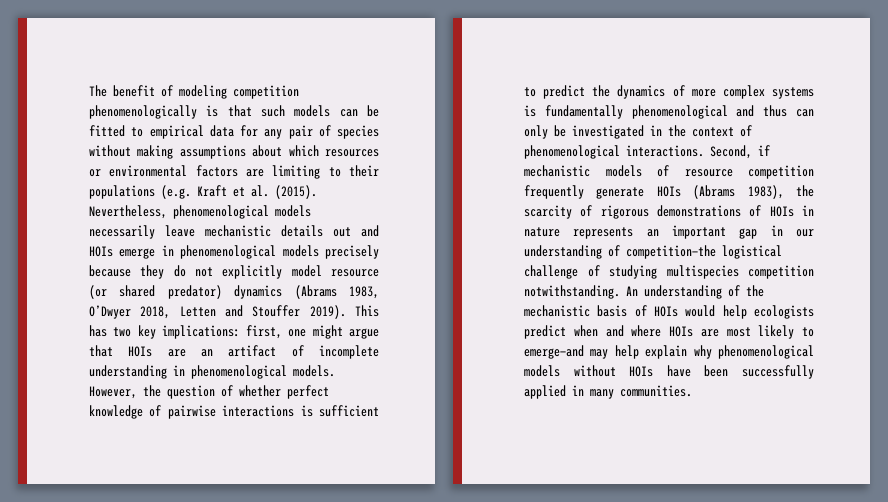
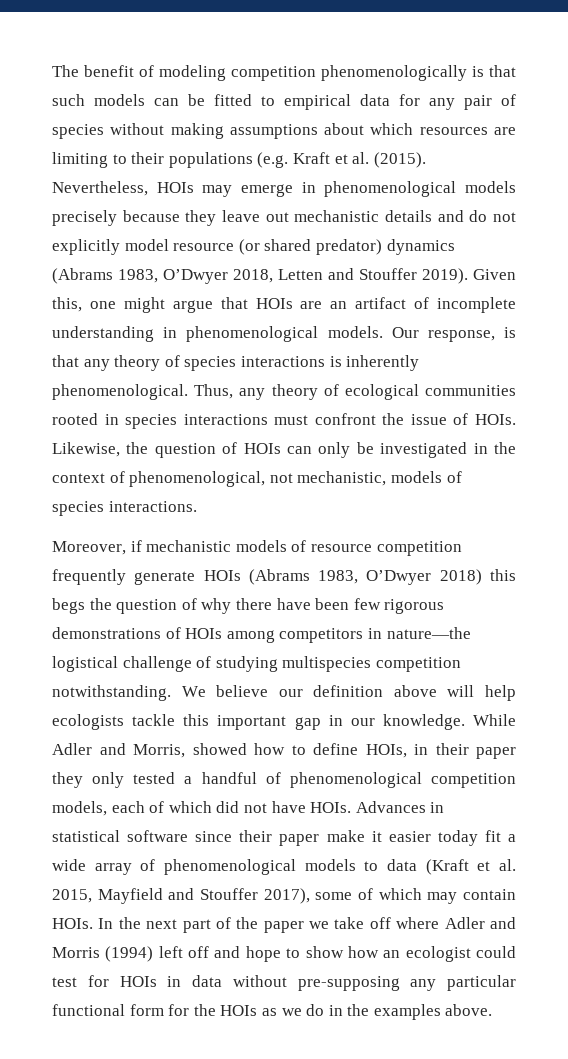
[89,165,238,177] or environmental factors -> (488, 131) none
[173,205,311,219] [89,225,379,239] [89,246,113,257] phenomenological models necessarily leave mechanistic details out and HOIs -> [156,182,233,197] HOIs may
(165, 272) none -> [222,210,464,222] leave out mechanistic details and
[355,305,379,317] [89,325,283,339] This has two key implications: first, -> [473,269,516,280] [52,297,82,312] Given this,
[89,385,329,399] [89,405,379,419] [524,85,814,99] [524,105,788,119] However, the question of whether perfect knowledge of pairwise interactions is sufficient to predict the dynamics of more complex systems is fundamentally phenomenological and thus -> [391,327,516,342] [52,355,420,371] [52,384,516,400] [52,413,516,429] [52,442,281,458] Our response, is that any theory of species interactions is inherently phenomenological. Thus, any theory of ecological communities rooted in species interactions must confront the issue of HOIs. Likewise, the question of HOIs
[524,145,620,159] phenomenological -> [129,471,462,487] [52,501,104,516] phenomenological, not mechanistic, models of species
[710,145,752,159] Second, -> [52,541,126,555] // Moreover,
[747,185,814,199] [524,205,814,219] [524,225,814,239] [524,245,716,259] 1983), the scarcity of rigorous demonstrations of HOIs in nature represents an important gap in our understanding of competition—the -> [318,569,516,585] [52,598,445,614] [52,627,471,643] 1983, O’Dwyer 2018) this begs the question of why there have been few rigorous demonstrations of HOIs among competitors in nature—the
[626,285,764,299] [524,305,814,319] [524,325,814,339] [524,345,814,359] [524,365,814,379] [524,385,692,399] An understanding of the mechanistic basis of HOIs would help ecologists predict when and where HOIs are most likely to emerge—and may help explain why phenomenological models without HOIs have been successfully applied in many communities. -> [181,685,516,701] [52,714,516,730] [52,743,516,759] [52,772,516,788] [52,801,445,816] [52,830,517,846] [52,859,516,875] [52,888,516,904] [52,917,516,933] [52,946,517,962] [52,975,516,991] [52,1004,493,1020] We believe our definition above will help ecologists tackle this important gap in our knowledge. While Adler and Morris, showed how to define HOIs, in their paper they only tested a handful of phenomenological competition models, each of which did not have HOIs. Advances in statistical software since their paper make it easier today fit a wide array of phenomenological models to data (Kraft et al. 2015, Mayfield and Stouffer 2017), some of which may contain HOIs. In the next part of the paper we take off where Adler and Morris (1994) left off and hope to show how an ecologist could test for HOIs in data without pre-supposing any particular functional form for the HOIs as we do in the examples above.

